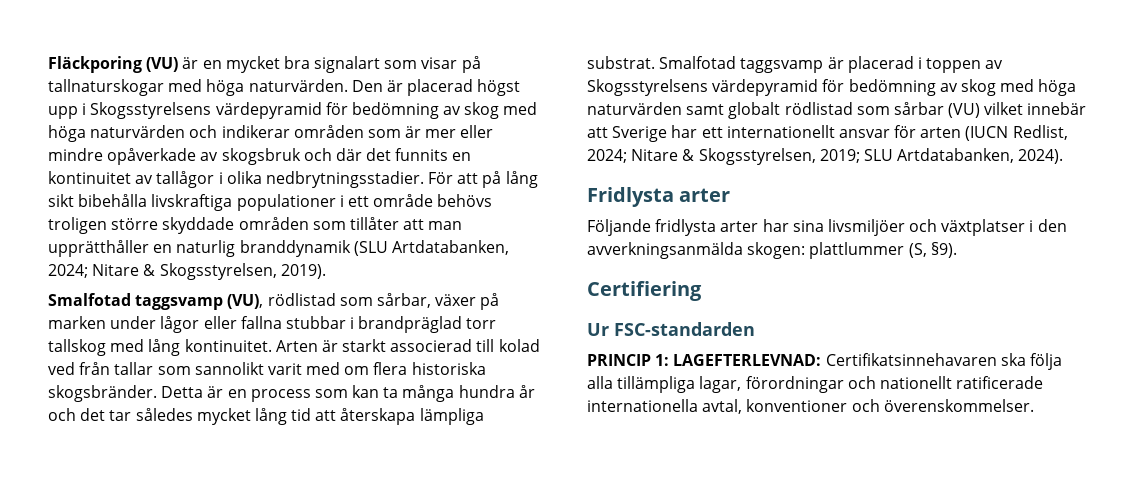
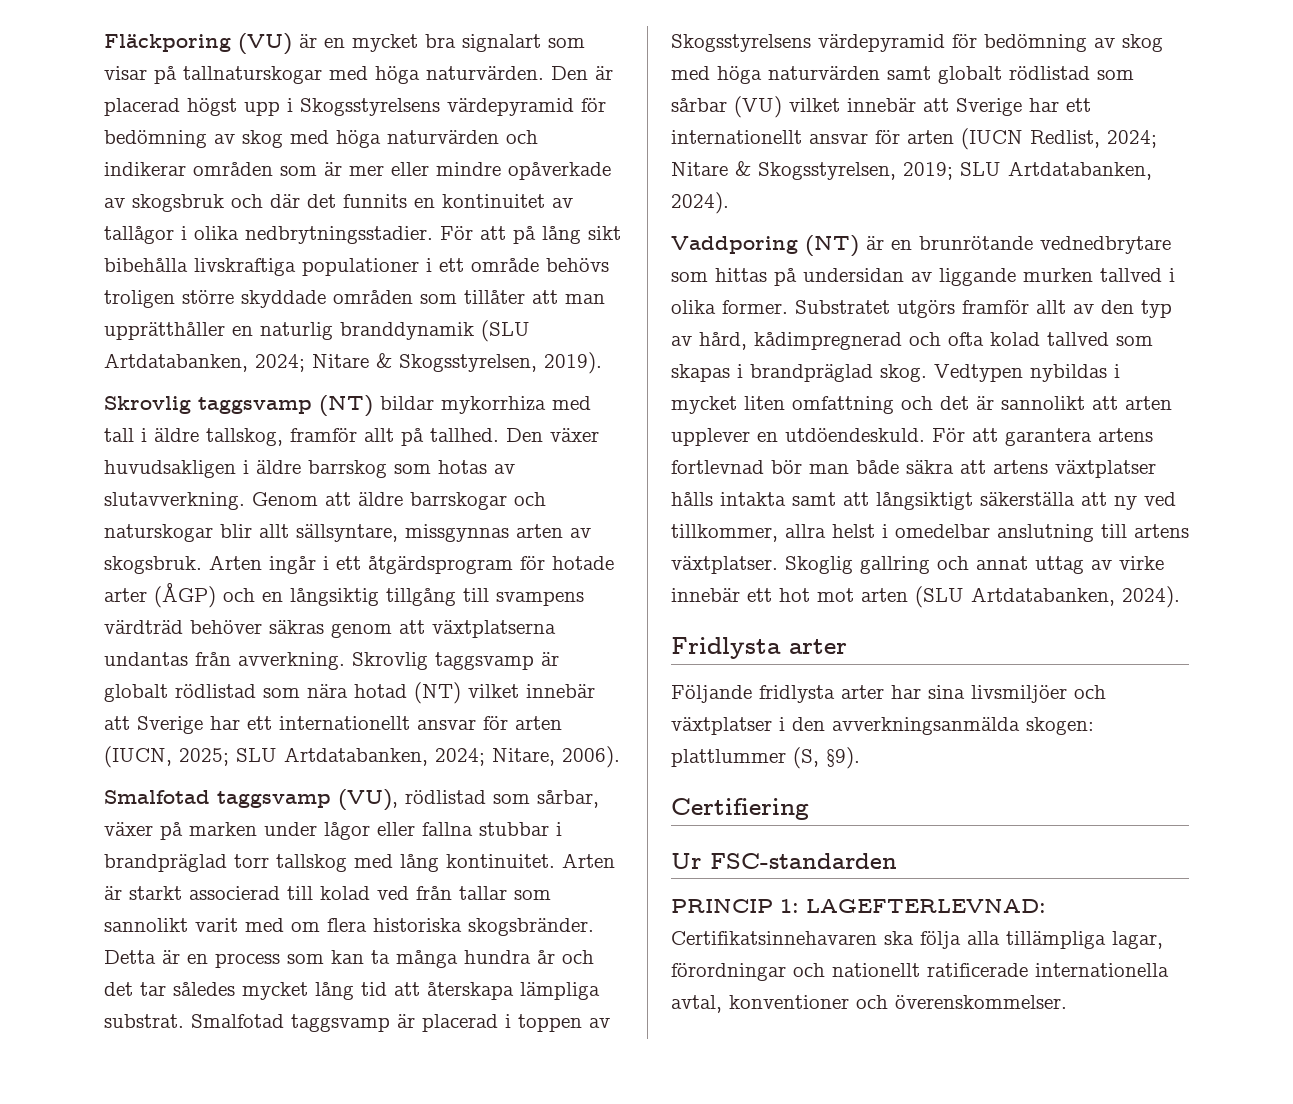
(326, 271) none -> [104,395,591,417] [104,428,599,446] [104,460,515,478] [104,492,546,510] [104,524,591,542] [104,555,614,574] [104,583,584,608] [104,620,556,638] [104,652,559,670] [104,682,595,704] [104,716,562,734] [104,746,620,768] // Skrovlig taggsvamp (NT) bildar mykorrhiza med tall i äldre tallskog, framför allt på tallhed. Den växer huvudsakligen i äldre barrskog som hotas av slutavverkning. Genom att äldre barrskogar och naturskogar blir allt sällsyntare, missgynnas arten av skogsbruk. Arten ingår i ett åtgärdsprogram för hotade arter (ÅGP) och en långsiktig tillgång till svampens värdträd behöver säkras genom att växtplatserna undantas från avverkning. Skrovlig taggsvamp är globalt rödlistad som nära hotad (NT) vilket innebär att Sverige har ett internationellt ansvar för arten (IUCN, 2025; SLU Artdatabanken, 2024; Nitare, 2006).
(1064, 156) none -> [671,235,1171,257] [671,268,1175,286] [671,300,1172,318] [671,332,1153,350] [671,364,1120,382] [671,396,1172,414] [671,428,1153,446] [671,460,1156,478] [671,492,1176,510] [671,524,1189,542] [671,556,1164,574] [671,586,1180,608] // Vaddporing (NT) är en brunrötande vednedbrytare som hittas på undersidan av liggande murken tallved i olika former. Substratet utgörs framför allt av den typ av hård, kådimpregnerad och ofta kolad tallved som skapas i brandpräglad skog. Vedtypen nybildas i mycket liten omfattning och det är sannolikt att arten upplever en utdöendeskuld. För att garantera artens fortlevnad bör man både säkra att artens växtplatser hålls intakta samt att långsiktigt säkerställa att ny ved tillkommer, allra helst i omedelbar anslutning till artens växtplatser. Skoglig gallring och annat uttag av virke innebär ett hot mot arten (SLU Artdatabanken, 2024).

